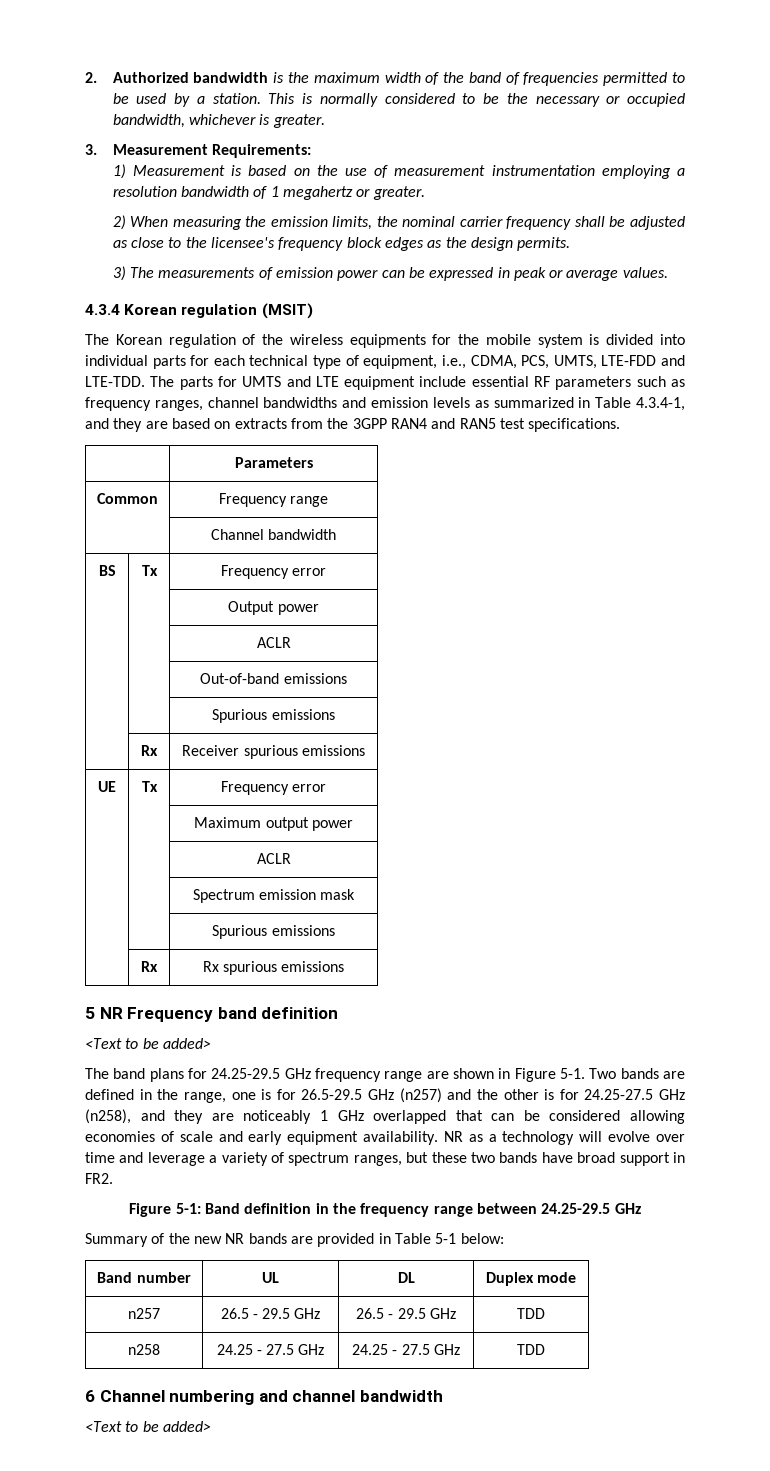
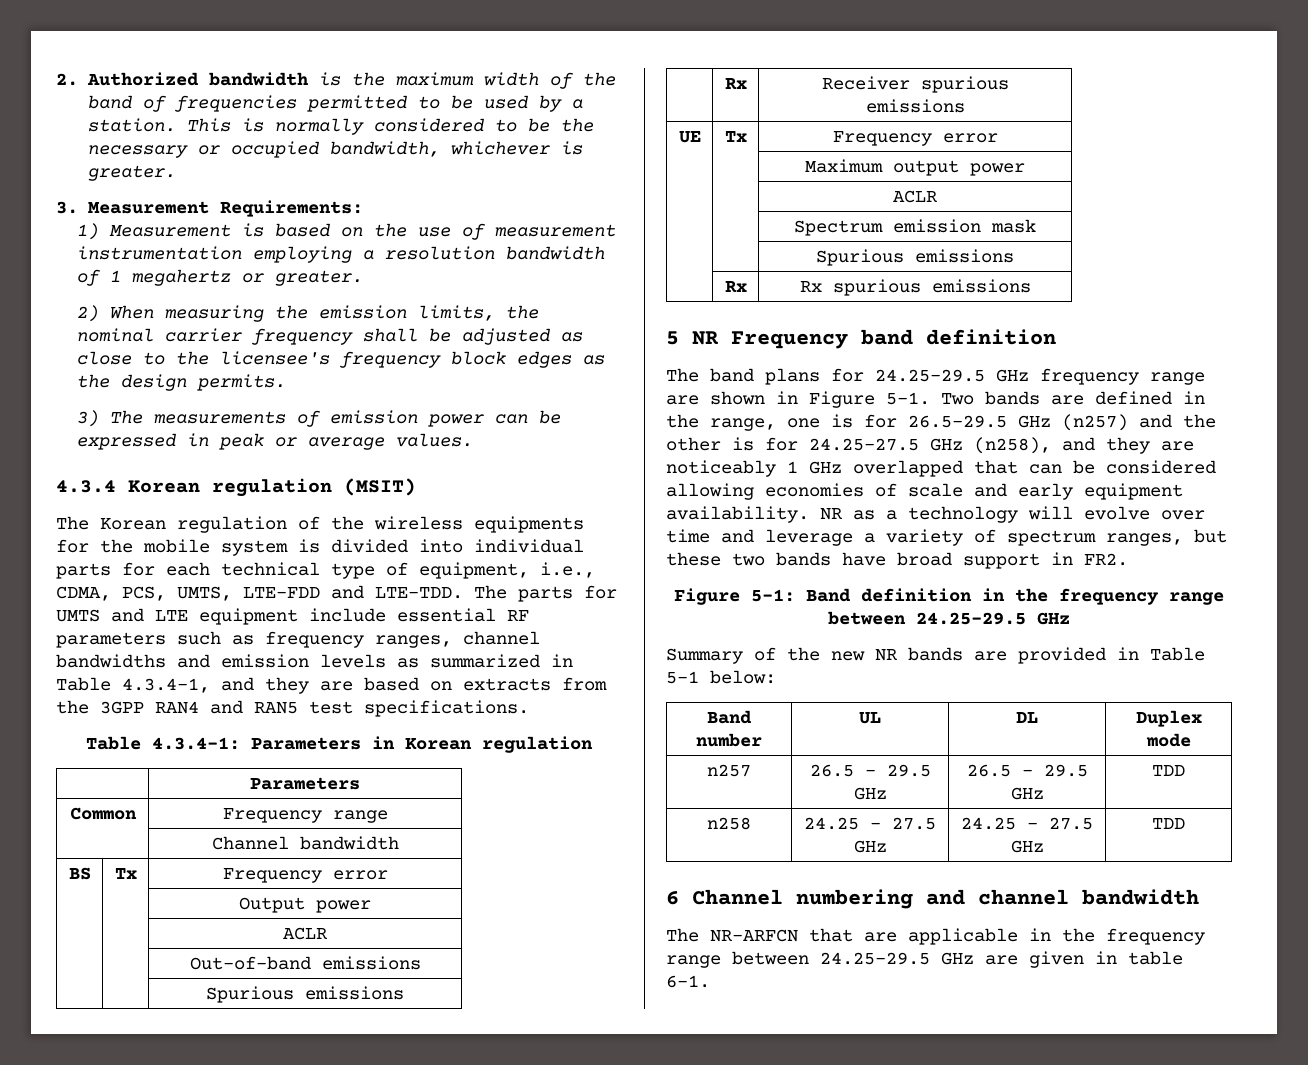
(621, 425) none -> [86,736,593,753] // Table 4.3.4-1: Parameters in Korean regulation
[85,1038,211,1049] // <Text to be added> -> (1056, 337) none
[85,1421,211,1432] <Text to be added> -> [666,928,1205,945] [666,951,1183,968] [666,975,710,988] The NR-ARFCN that are applicable in the frequency range between 24.25-29.5 GHz are given in table 6-1.

